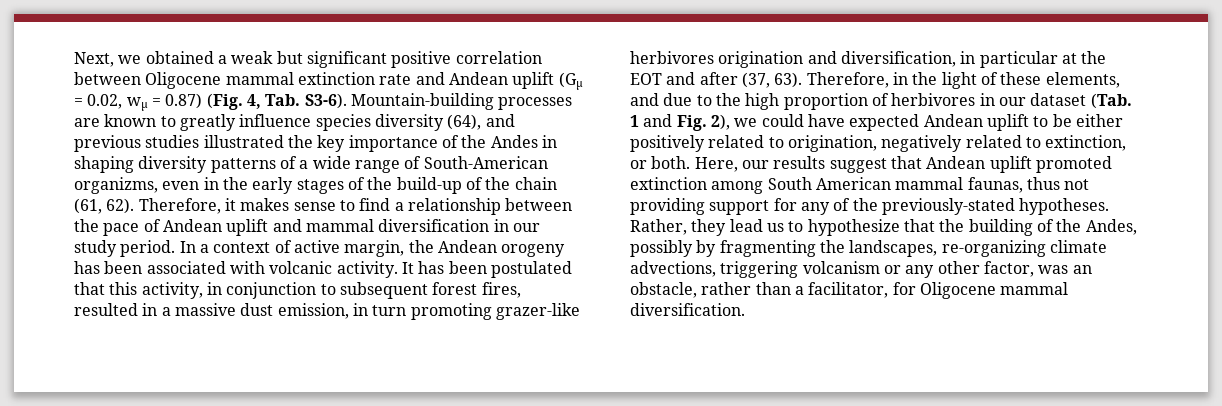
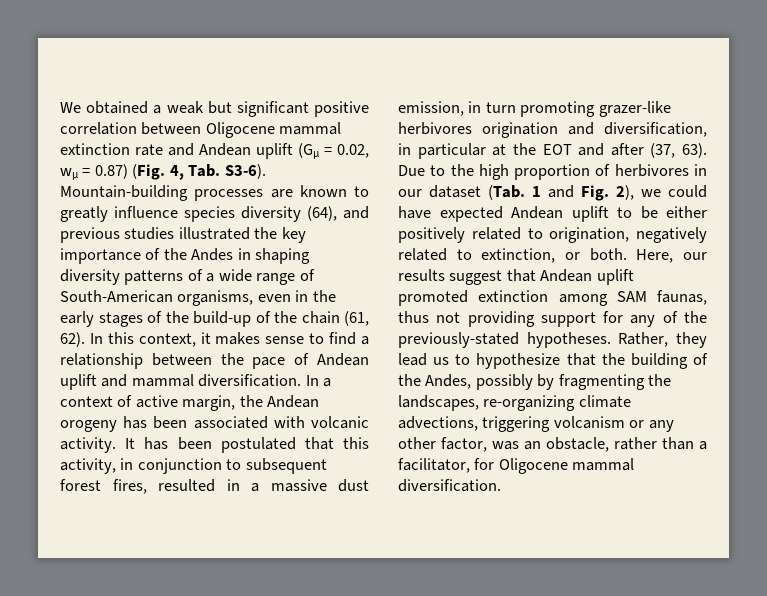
[74,52,142,67] Next, we -> [60,102,81,113] We
[74,177,158,194] organizms, -> [177,290,254,306] organisms,
[138,198,221,214] Therefore, -> [89,332,196,347] In this context,
[378,219,540,232] [74,240,176,257] diversification in our study period. -> [198,374,302,387] diversification.
[806,72,1120,89] [630,93,693,106] Therefore, in the light of these elements, and due -> [398,165,425,176] Due
[767,177,964,190] South American mammal -> [616,291,647,302] SAM

